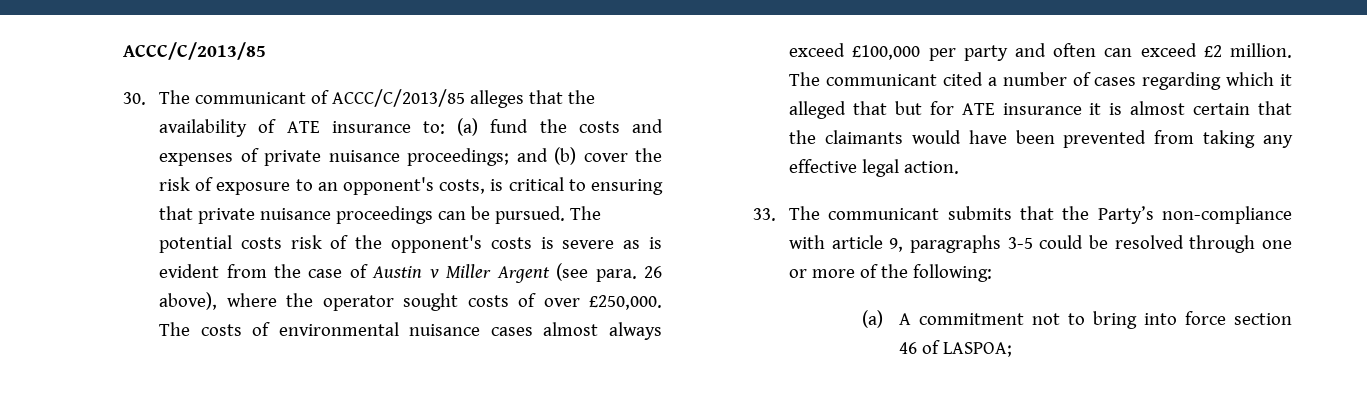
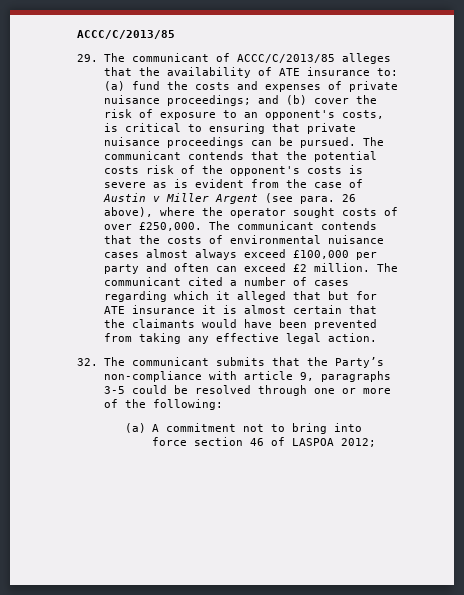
[122,92,146,105] 30. -> [77,54,99,62] 29.
(602, 213) none -> [103,151,307,160] communicant contends that the
(191, 329) none -> [236,221,377,230] [103,235,160,244] communicant contends that the
[752,208,776,221] 33. -> [77,358,99,366] 32.
[942,342,1012,357] LASPOA; -> [291,438,376,447] LASPOA 2012;

